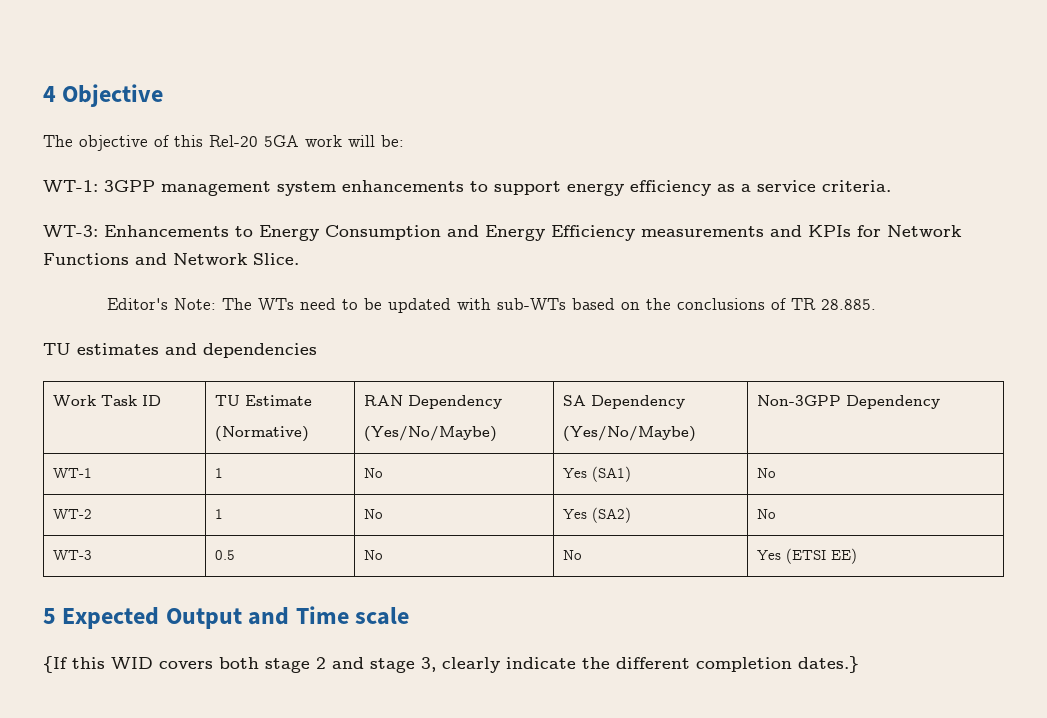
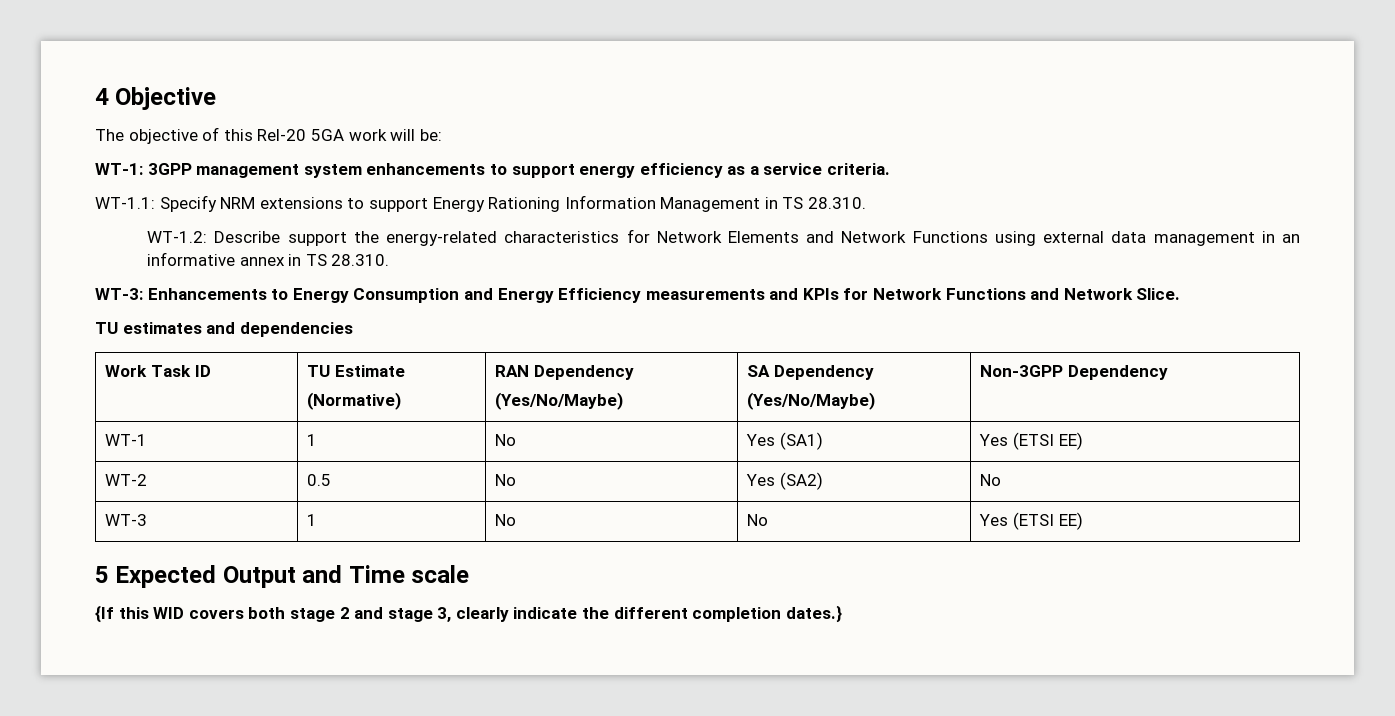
(891, 186) none -> [95,195,867,212] [147,229,1300,246] [147,252,390,266] // WT-1.1: Specify NRM extensions to support Energy Rationing Information Management in TS 28.310. // WT-1.2: Describe support the energy-related characteristics for Network Elements and Network Functions using external data management in an informative annex in TS 28.310.
[107,298,877,313] // Editor's Note: The WTs need to be updated with sub-WTs based on the conclusions of TR 28.885. -> (1181, 294) none
[757,468,777,478] No -> [979,432,1083,450] Yes (ETSI EE)
[215,509,224,519] 1 -> [307,474,332,486] 0.5
[215,550,236,560] 0.5 -> [307,514,318,526] 1

